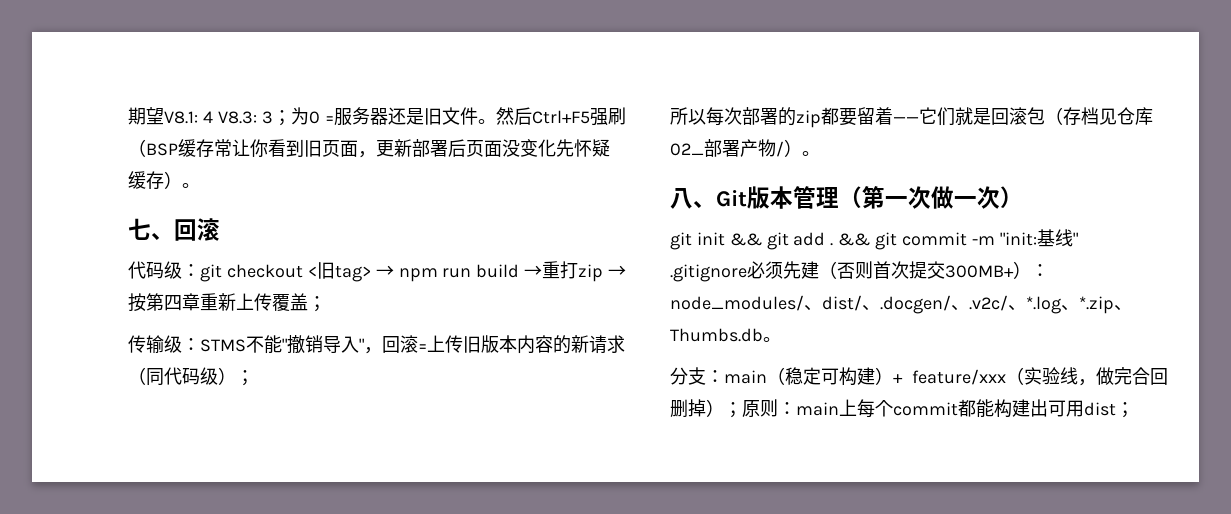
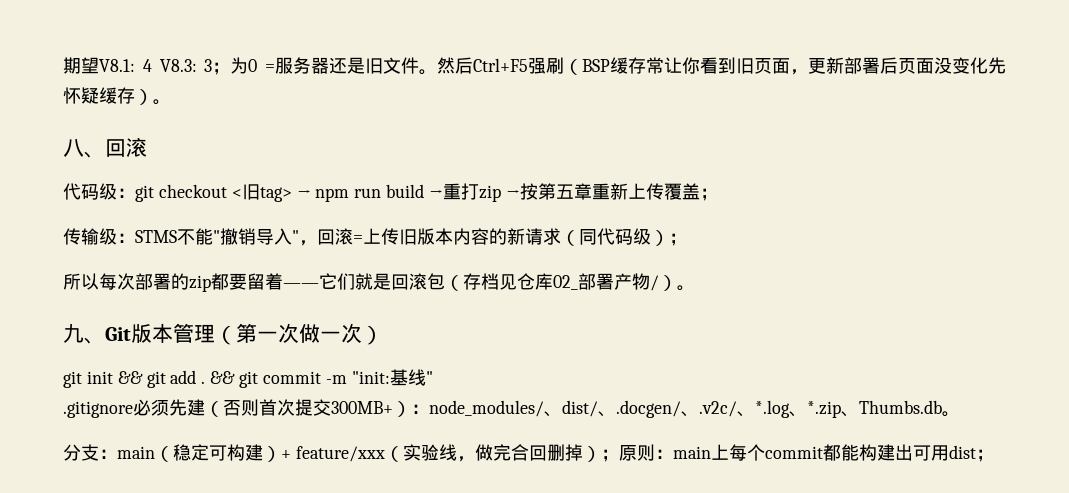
[128,218,151,240] 七 -> [63,138,84,157] 八
[164,295,182,311] 四 -> [555,184,574,199] 五
[670,188,693,209] 八 -> [63,324,84,343] 九

